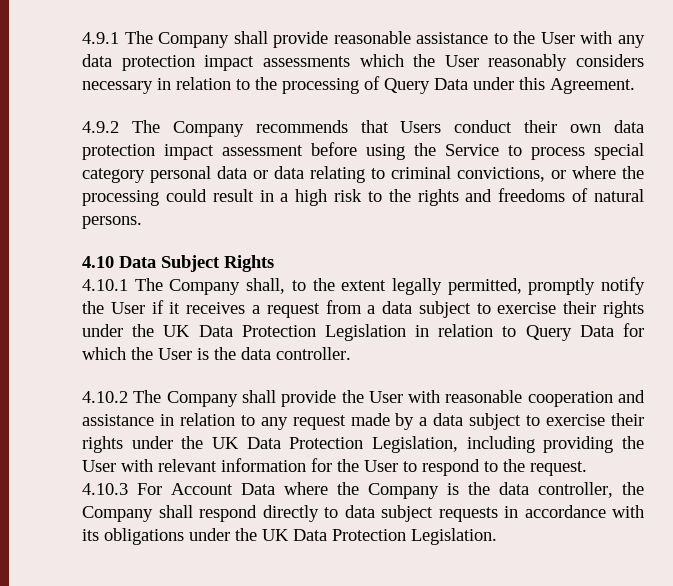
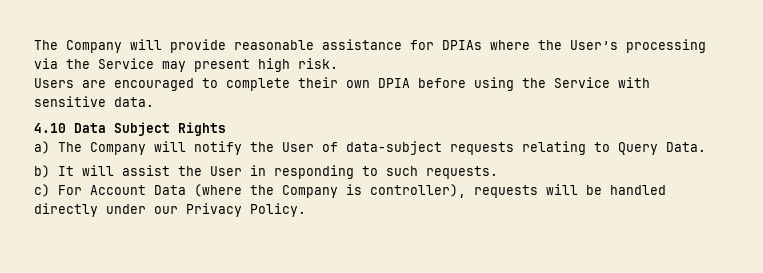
[82,31,268,48] 4.9.1 The Company shall -> [34,39,162,53] The Company will
[493,31,645,48] [82,54,644,71] [82,76,635,94] [82,120,645,137] [82,142,644,160] [82,166,644,183] [82,188,645,206] [82,216,142,229] to the User with any data protection impact assessments which the User reasonably considers necessary in relation to the processing of Query Data under this Agreement. // 4.9.2 The Company recommends that Users conduct their own data protection impact assessment before using the Service to process special category personal data or data relating to criminal convictions, or where the processing could result in a high risk to the rights and freedoms of natural persons. -> [410,39,706,53] [34,58,338,72] [34,77,650,91] [34,96,154,107] for DPIAs where the User’s processing via the Service may present high risk. // Users are encouraged to complete their own DPIA before using the Service with sensitive data.
[82,277,645,295] [82,300,644,318] [82,323,644,341] [82,347,351,360] [82,390,645,407] [82,413,644,430] [82,436,644,453] [82,458,587,476] [82,483,128,495] 4.10.1 The Company shall, to the extent legally permitted, promptly notify the User if it receives a request from a data subject to exercise their rights under the UK Data Protection Legislation in relation to Query Data for which the User is the data controller. // 4.10.2 The Company shall provide the User with reasonable cooperation and assistance in relation to any request made by a data subject to exercise their rights under the UK Data Protection Legislation, including providing the User with relevant information for the User to respond to the request. // 4.10.3 -> [34,141,706,155] [34,165,498,179] [34,184,50,197] a) The Company will notify the User of data-subject requests relating to Query Data. // b) It will assist the User in responding to such requests. // c)
[284,482,328,495] where -> [194,184,242,197] (where
[468,482,644,498] [82,505,644,522] [82,528,497,545] the data controller, the Company shall respond directly to data subject requests in accordance with its obligations under the UK Data Protection Legislation. -> [370,184,666,198] [34,203,306,217] controller), requests will be handled directly under our Privacy Policy.

